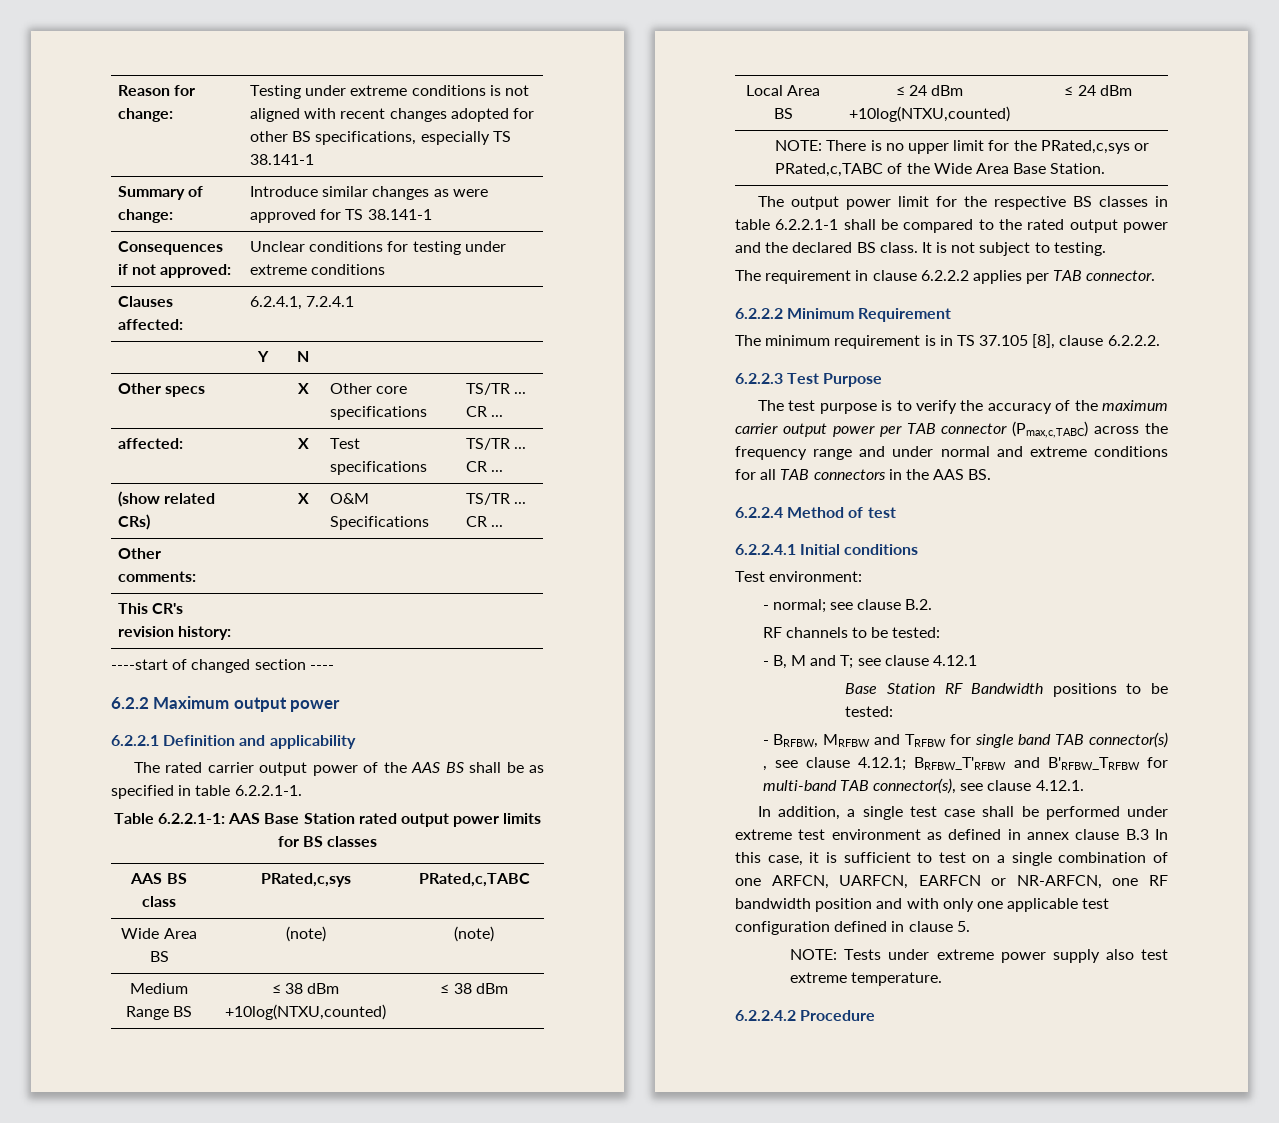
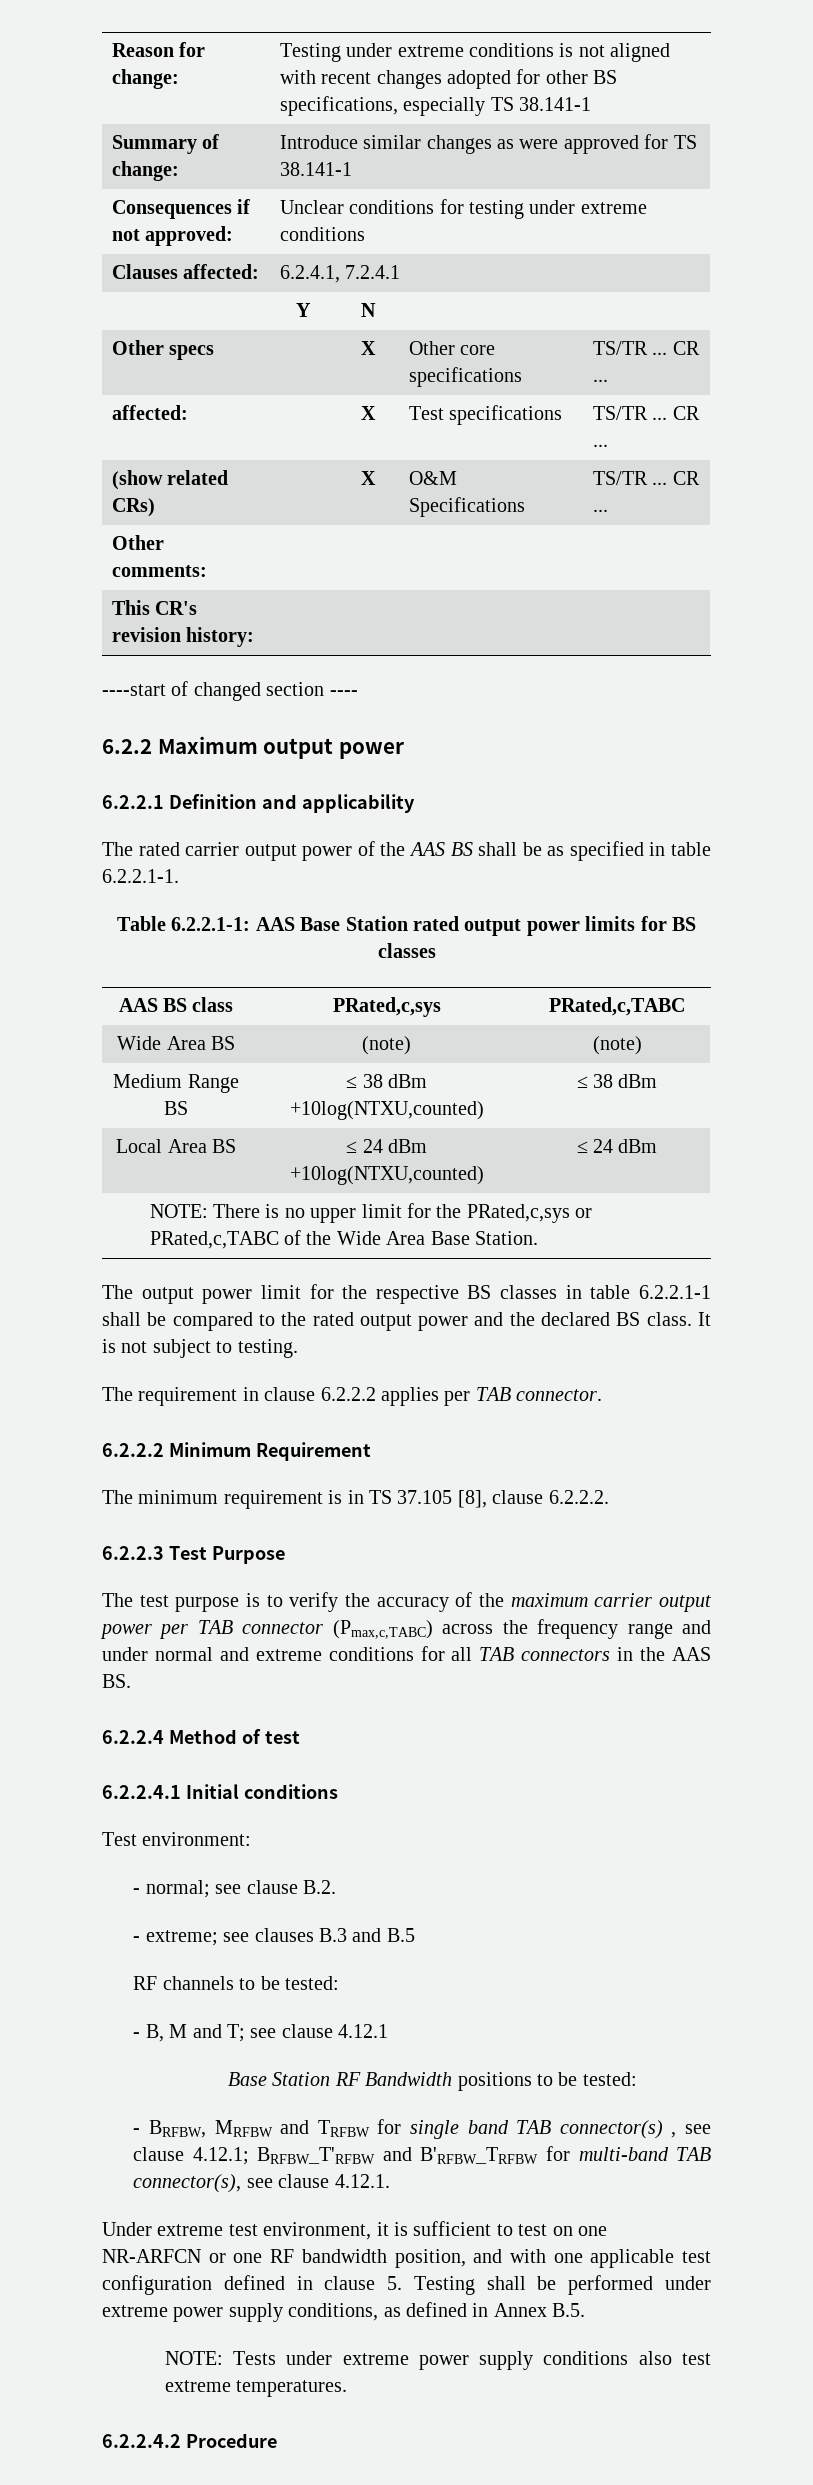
(933, 604) none -> [133,1928,415,1946] // - extreme; see clauses B.3 and B.5
[758,806,1168,820] [735,829,1168,840] [735,852,803,866] In addition, a single test case shall be performed under extreme test environment as defined in annex clause B.3 In this case, -> [102,2222,372,2240] Under extreme test environment,
[997,852,1168,866] [735,875,1102,889] a single combination of one ARFCN, UARFCN, EARFCN or NR-ARFCN, -> [577,2226,607,2236] [102,2249,226,2263] one NR-ARFCN or
[815,898,873,912] position -> [394,2249,466,2268] position,
[942,898,974,912] only -> (546, 2256) none
(970, 926) none -> [413,2275,711,2295] [102,2302,586,2322] Testing shall be performed under extreme power supply conditions, as defined in Annex B.5.
(1100, 956) none -> [543,2351,629,2365] conditions
[851,972,943,986] temperature. -> [236,2380,348,2397] temperatures.

